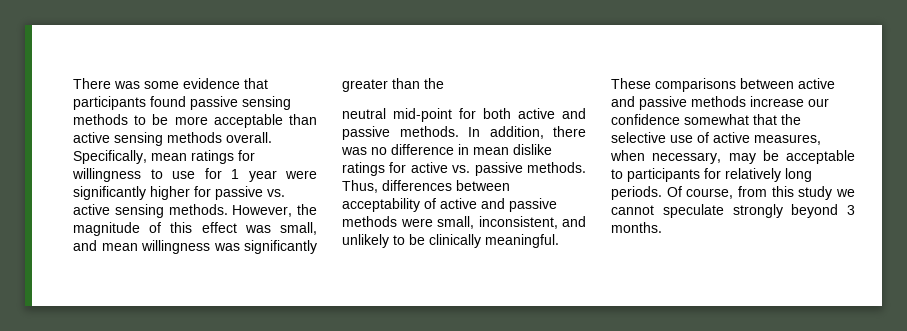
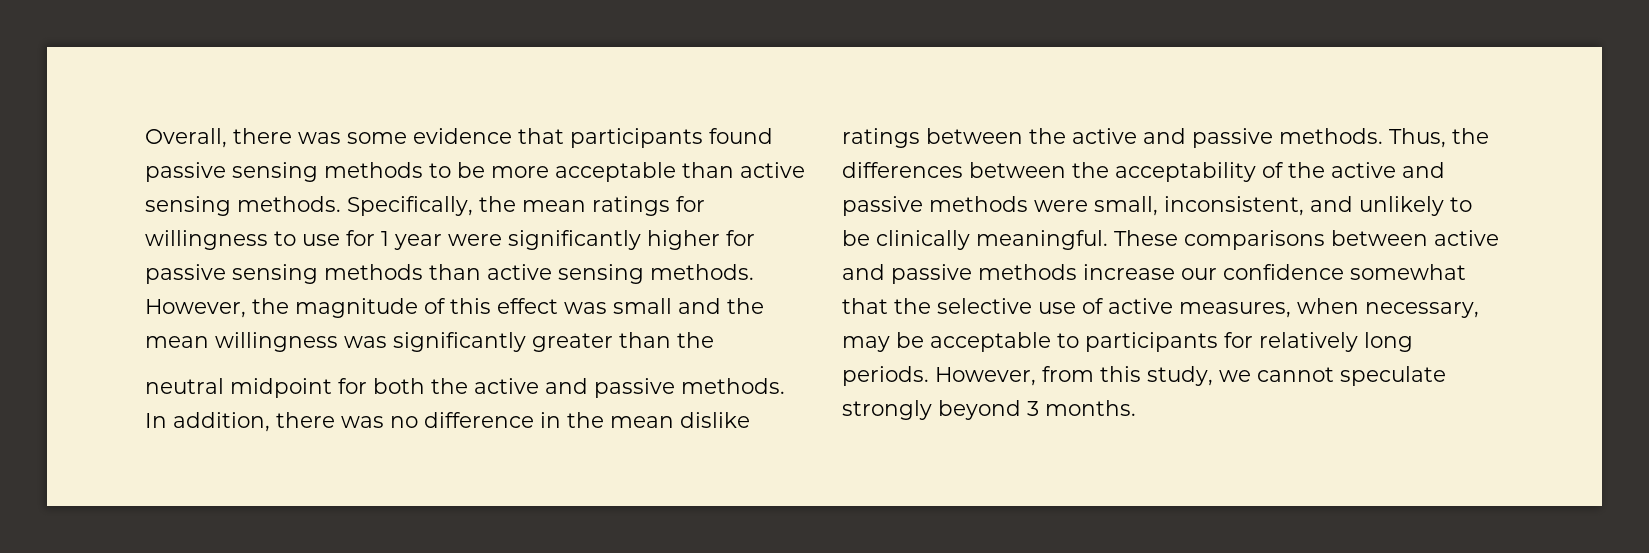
[73,78,111,89] There -> [145,128,292,148] Overall, there
[167,132,272,143] [73,150,147,164] methods overall. Specifically, -> [237,196,516,216] methods. Specifically, the
[267,189,285,197] vs. -> [232,264,481,284] sensing methods than
[280,222,317,235] [73,240,97,251] small, and -> [613,298,764,314] small and the
[393,108,452,122] mid-point -> [230,378,332,398] midpoint
(511, 113) none -> [431,378,468,394] the
(469, 149) none -> [567,412,604,428] the
[389,162,471,173] for active vs. -> [926,128,1186,144] between the active and
(378, 186) none -> [1452,128,1489,144] the
(510, 185) none -> [1072,162,1109,178] the
(436, 203) none -> [1288,162,1325,178] the
[666,186,734,199] Of course, -> [935,367,1036,386] However,
[798,186,833,200] study -> [1147,366,1213,386] study,

